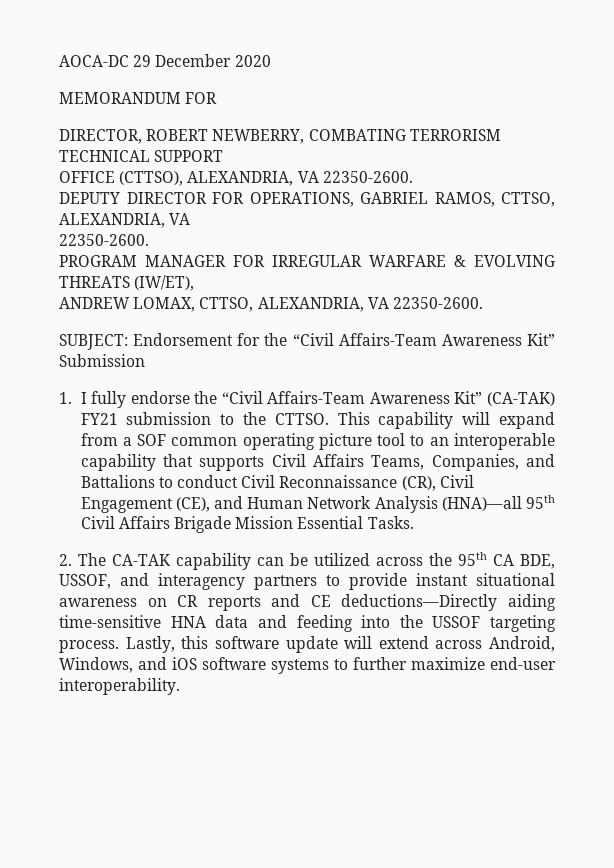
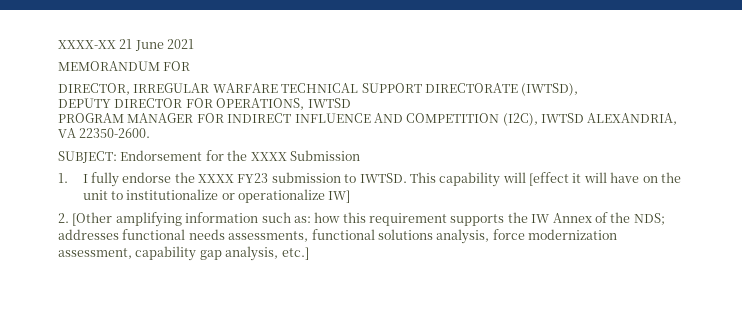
[59,54,271,67] AOCA-DC 29 December 2020 -> [58,39,195,51] XXXX-XX 21 June 2021
[146,129,501,144] [59,150,224,162] [59,171,413,186] [59,192,555,207] [59,213,191,228] [59,234,149,246] [59,255,555,267] [59,275,195,291] [59,297,254,312] ROBERT NEWBERRY, COMBATING TERRORISM TECHNICAL SUPPORT // OFFICE (CTTSO), ALEXANDRIA, VA 22350-2600. // DEPUTY DIRECTOR FOR OPERATIONS, GABRIEL RAMOS, CTTSO, ALEXANDRIA, VA // 22350-2600. // PROGRAM MANAGER FOR IRREGULAR WARFARE & EVOLVING THREATS (IW/ET), // ANDREW LOMAX, CTTSO, -> [133,83,579,96] [58,98,351,110] [58,113,584,126] IRREGULAR WARFARE TECHNICAL SUPPORT DIRECTORATE (IWTSD), // DEPUTY DIRECTOR FOR OPERATIONS, IWTSD // PROGRAM MANAGER FOR INDIRECT INFLUENCE AND COMPETITION (I2C), IWTSD
[292,333,555,346] “Civil Affairs-Team Awareness Kit” -> [250,152,287,161] XXXX
[221,391,555,406] [80,412,555,429] [80,433,555,450] [80,454,555,471] [80,475,474,491] [80,495,555,513] [80,516,414,533] [59,552,555,570] [59,573,555,590] [59,594,556,611] [59,615,556,632] [59,636,555,653] [59,657,556,674] [59,678,180,695] “Civil Affairs-Team Awareness Kit” (CA-TAK) FY21 submission to the CTTSO. This capability will expand from a SOF common operating picture tool to an interoperable capability that supports Civil Affairs Teams, Companies, and Battalions to conduct Civil Reconnaissance (CR), Civil Engagement (CE), and Human Network Analysis (HNA)—all 95th Civil Affairs Brigade Mission Essential Tasks. // 2. The CA-TAK capability can be utilized across the 95th CA BDE, USSOF, and interagency partners to provide instant situational awareness on CR reports and CE deductions—Directly aiding time-sensitive HNA data and feeding into the USSOF targeting process. Lastly, this software update will extend across Android, Windows, and iOS software systems to further maximize end-user interoperability. -> [198,172,681,187] [82,189,351,203] [58,212,665,227] [58,229,617,244] [58,246,309,261] XXXX FY23 submission to IWTSD. This capability will [effect it will have on the unit to institutionalize or operationalize IW] // 2. [Other amplifying information such as: how this requirement supports the IW Annex of the NDS; addresses functional needs assessments, functional solutions analysis, force modernization assessment, capability gap analysis, etc.]

